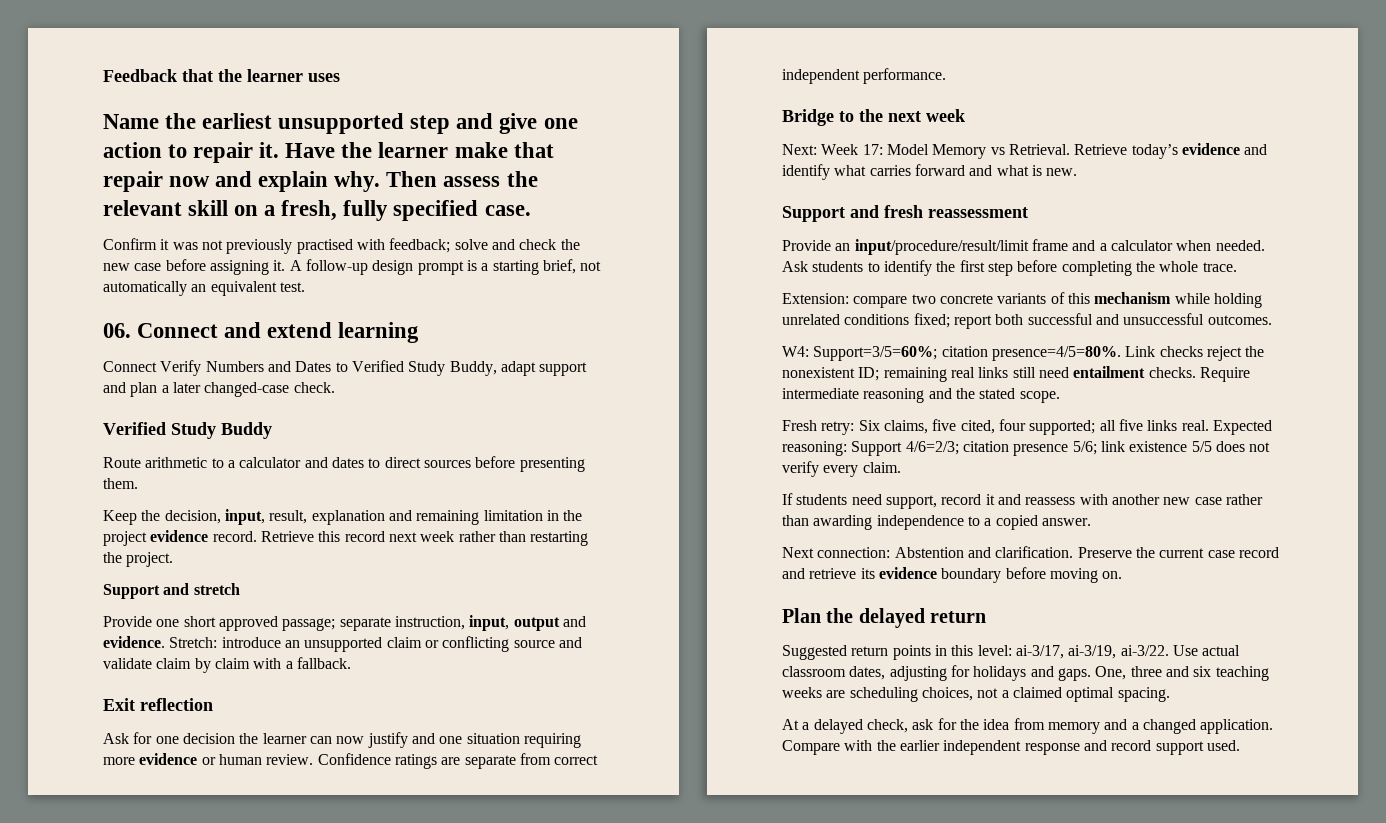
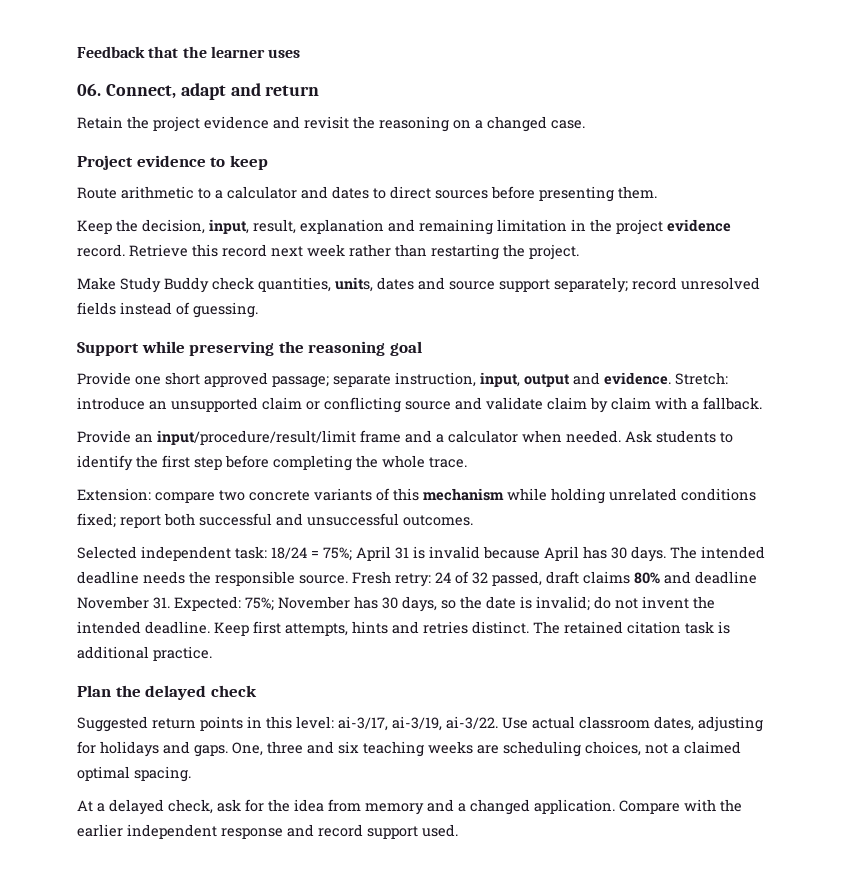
[103,113,578,134] [103,142,554,163] [103,171,538,192] [103,200,531,221] [103,238,580,254] [103,259,602,275] [103,281,305,296] [103,322,420,343] [103,360,588,376] [103,382,335,397] [103,422,272,439] Name the earliest unsupported step and give one action to repair it. Have the learner make that repair now and explain why. Then assess the relevant skill on a fresh, fully specified case. // Confirm it was not previously practised with feedback; solve and check the new case before assigning it. A follow-up design prompt is a starting brief, not automatically an equivalent test. // 06. Connect and extend learning // Connect Verify Numbers and Dates to Verified Study Buddy, adapt support and plan a later changed-case check. // Verified Study Buddy -> [77,83,320,100] [77,116,585,132] [77,155,268,170] 06. Connect, adapt and return // Retain the project evidence and revisit the reasoning on a changed case. // Project evidence to keep
[103,583,240,599] Support and stretch -> [77,277,760,293] [77,302,258,318] [77,341,422,356] Make Study Buddy check quantities, units, dates and source support separately; record unresolved fields instead of guessing. // Support while preserving the reasoning goal
[103,698,213,711] [103,732,581,748] [103,753,599,769] [782,68,947,84] [782,109,965,126] [782,143,1268,159] [782,164,1078,180] [782,205,1028,222] // Exit reflection // Ask for one decision the learner can now justify and one situation requiring more evidence or human review. Confidence ratings are separate from correct independent performance. // Bridge to the next week // Next: Week 17: Model Memory vs Retrieval. Retrieve today’s evidence and identify what carries forward and what is new. // Support and fresh reassessment -> (762, 403) none
[782,346,1265,361] [782,366,1250,382] [782,388,1060,403] [782,419,1272,435] [782,441,1271,456] [782,461,901,477] [782,493,1263,509] [782,515,1091,530] [782,546,1279,558] [782,567,1123,583] W4: Support=3/5=60%; citation presence=4/5=80%. Link checks reject the nonexistent ID; remaining real links still need entailment checks. Require intermediate reasoning and the stated scope. // Fresh retry: Six claims, five cited, four supported; all five links real. Expected reasoning: Support 4/6=2/3; citation presence 5/6; link existence 5/5 does not verify every claim. // If students need support, record it and reassess with another new case rather than awarding independence to a copied answer. // Next connection: Abstention and clarification. Preserve the current case record and retrieve its evidence boundary before moving on. -> [77,546,765,562] [77,571,757,587] [77,596,715,612] [77,621,730,636] [77,646,212,661] Selected independent task: 18/24 = 75%; April 31 is invalid because April has 30 days. The intended deadline needs the responsible source. Fresh retry: 24 of 32 passed, draft claims 80% and deadline November 31. Expected: 75%; November has 30 days, so the date is invalid; do not invent the intended deadline. Keep first attempts, hints and retries distinct. The retained citation task is additional practice.
[930,611,987,623] return -> [210,685,257,697] check

